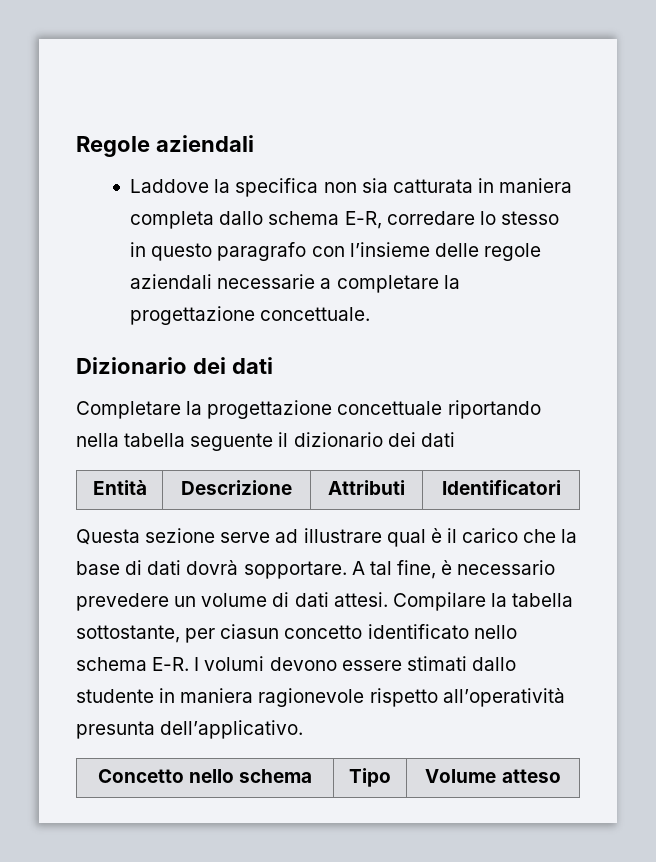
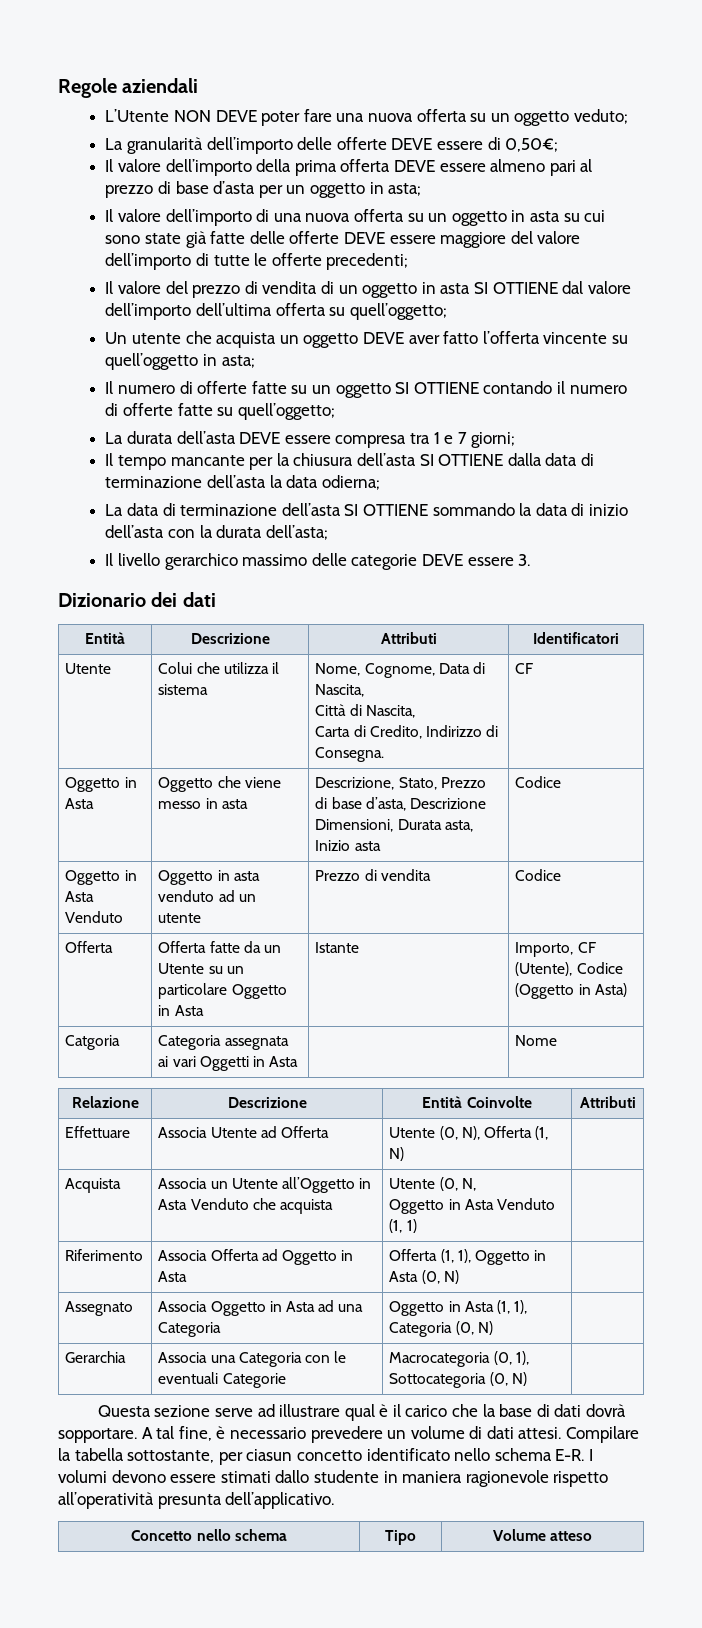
[130,178,573,197] [130,211,559,229] [130,242,541,261] [130,274,460,293] [130,306,371,325] [76,357,273,374] [76,400,541,419] [76,432,455,451] [92,480,147,495] [181,480,292,495] [328,480,405,495] [441,480,561,495] Laddove la specifica non sia catturata in maniera completa dallo schema E-R, corredare lo stesso in questo paragrafo con l’insieme delle regole aziendali necessarie a completare la progettazione concettuale. // Dizionario dei dati // Completare la progettazione concettuale riportando nella tabella seguente il dizionario dei dati // Entità | Descrizione | Attributi | Identificatori -> [105,109,628,126] [105,137,559,154] [105,159,593,176] [105,181,422,198] [105,209,606,226] [105,231,581,248] [105,253,409,270] [105,281,631,298] [105,303,447,320] [105,331,628,348] [105,353,255,370] [105,381,627,398] [105,403,335,420] [105,431,516,448] [105,453,594,470] [105,475,380,490] [105,503,628,516] [105,525,328,540] [105,553,531,570] [58,592,216,607] [85,632,125,644] [190,633,270,644] [380,632,437,644] [533,632,619,644] [65,663,112,674] [158,662,279,674] [158,684,209,695] [315,662,485,678] [315,684,365,697] [315,704,415,718] [315,725,499,739] [315,747,385,762] [515,663,534,674] [65,777,137,792] [65,798,95,809] [158,776,281,792] [158,798,248,809] [315,777,486,790] [315,797,486,811] [315,819,473,832] [315,840,381,851] [515,776,562,788] [65,870,137,885] [65,891,95,902] [65,911,124,923] [158,870,260,885] [158,890,256,902] [158,913,202,923] [315,869,431,881] [515,869,562,881] [65,941,114,953] [158,941,281,953] [158,963,244,974] [158,983,287,999] [158,1005,204,1016] [315,942,360,953] [515,942,596,957] [515,962,623,976] [515,983,627,999] [65,1035,121,1050] [158,1035,289,1050] [158,1056,299,1071] [515,1035,558,1046] [71,1096,139,1108] [227,1097,307,1108] [422,1096,532,1108] [579,1096,636,1108] [65,1126,131,1138] [158,1126,329,1138] [389,1126,549,1140] [389,1147,405,1161] [65,1178,122,1193] [158,1177,372,1193] [158,1198,333,1214] [389,1177,476,1191] [389,1198,555,1214] [389,1219,417,1233] [65,1249,144,1261] [158,1249,354,1265] [158,1271,188,1282] [389,1249,547,1265] [389,1270,459,1284] [65,1301,134,1316] [158,1300,364,1316] [158,1322,222,1337] [389,1300,528,1316] [389,1321,493,1337] [65,1351,127,1363] [158,1351,347,1367] [158,1372,286,1388] [389,1351,529,1367] [389,1372,527,1388] L’Utente NON DEVE poter fare una nuova offerta su un oggetto veduto; // La granularità dell’importo delle offerte DEVE essere di 0,50€; // Il valore dell’importo della prima offerta DEVE essere almeno pari al prezzo di base d’asta per un oggetto in asta; // Il valore dell’importo di una nuova offerta su un oggetto in asta su cui sono state già fatte delle offerte DEVE essere maggiore del valore dell’importo di tutte le offerte precedenti; // Il valore del prezzo di vendita di un oggetto in asta SI OTTIENE dal valore dell’importo dell’ultima offerta su quell’oggetto; // Un utente che acquista un oggetto DEVE aver fatto l’offerta vincente su quell’oggetto in asta; // Il numero di offerte fatte su un oggetto SI OTTIENE contando il numero di offerte fatte su quell’oggetto; // La durata dell’asta DEVE essere compresa tra 1 e 7 giorni; // Il tempo mancante per la chiusura dell’asta SI OTTIENE dalla data di terminazione dell’asta la data odierna; // La data di terminazione dell’asta SI OTTIENE sommando la data di inizio dell’asta con la durata dell’asta; // Il livello gerarchico massimo delle categorie DEVE essere 3. // Dizionario dei dati // Entità | Descrizione | Attributi | Identificatori // Utente | Colui che utilizza il sistema | Nome, Cognome, Data di Nascita, // Città di Nascita, // Carta di Credito, Indirizzo di Consegna. | CF // Oggetto in Asta | Oggetto che viene messo in asta | Descrizione, Stato, Prezzo di base d’asta, Descrizione Dimensioni, Durata asta, Inizio asta | Codice // Oggetto in Asta Venduto | Oggetto in asta venduto ad un utente | Prezzo di vendita | Codice // Offerta | Offerta fatte da un Utente su un particolare Oggetto in Asta | Istante | Importo, CF (Utente), Codice (Oggetto in Asta) // Catgoria | Categoria assegnata ai vari Oggetti in Asta | | Nome // Relazione | Descrizione | Entità Coinvolte | Attributi // Effettuare | Associa Utente ad Offerta | Utente (0, N), Offerta (1, N) | // Acquista | Associa un Utente all’Oggetto in Asta Venduto che acquista | Utente (0, N, // Oggetto in Asta Venduto (1, 1) | // Riferimento | Associa Offerta ad Oggetto in Asta | Offerta (1, 1), Oggetto in Asta (0, N) | // Assegnato | Associa Oggetto in Asta ad una Categoria | Oggetto in Asta (1, 1), Categoria (0, N) | // Gerarchia | Associa una Categoria con le eventuali Categorie | Macrocategoria (0, 1), Sottocategoria (0, N) |

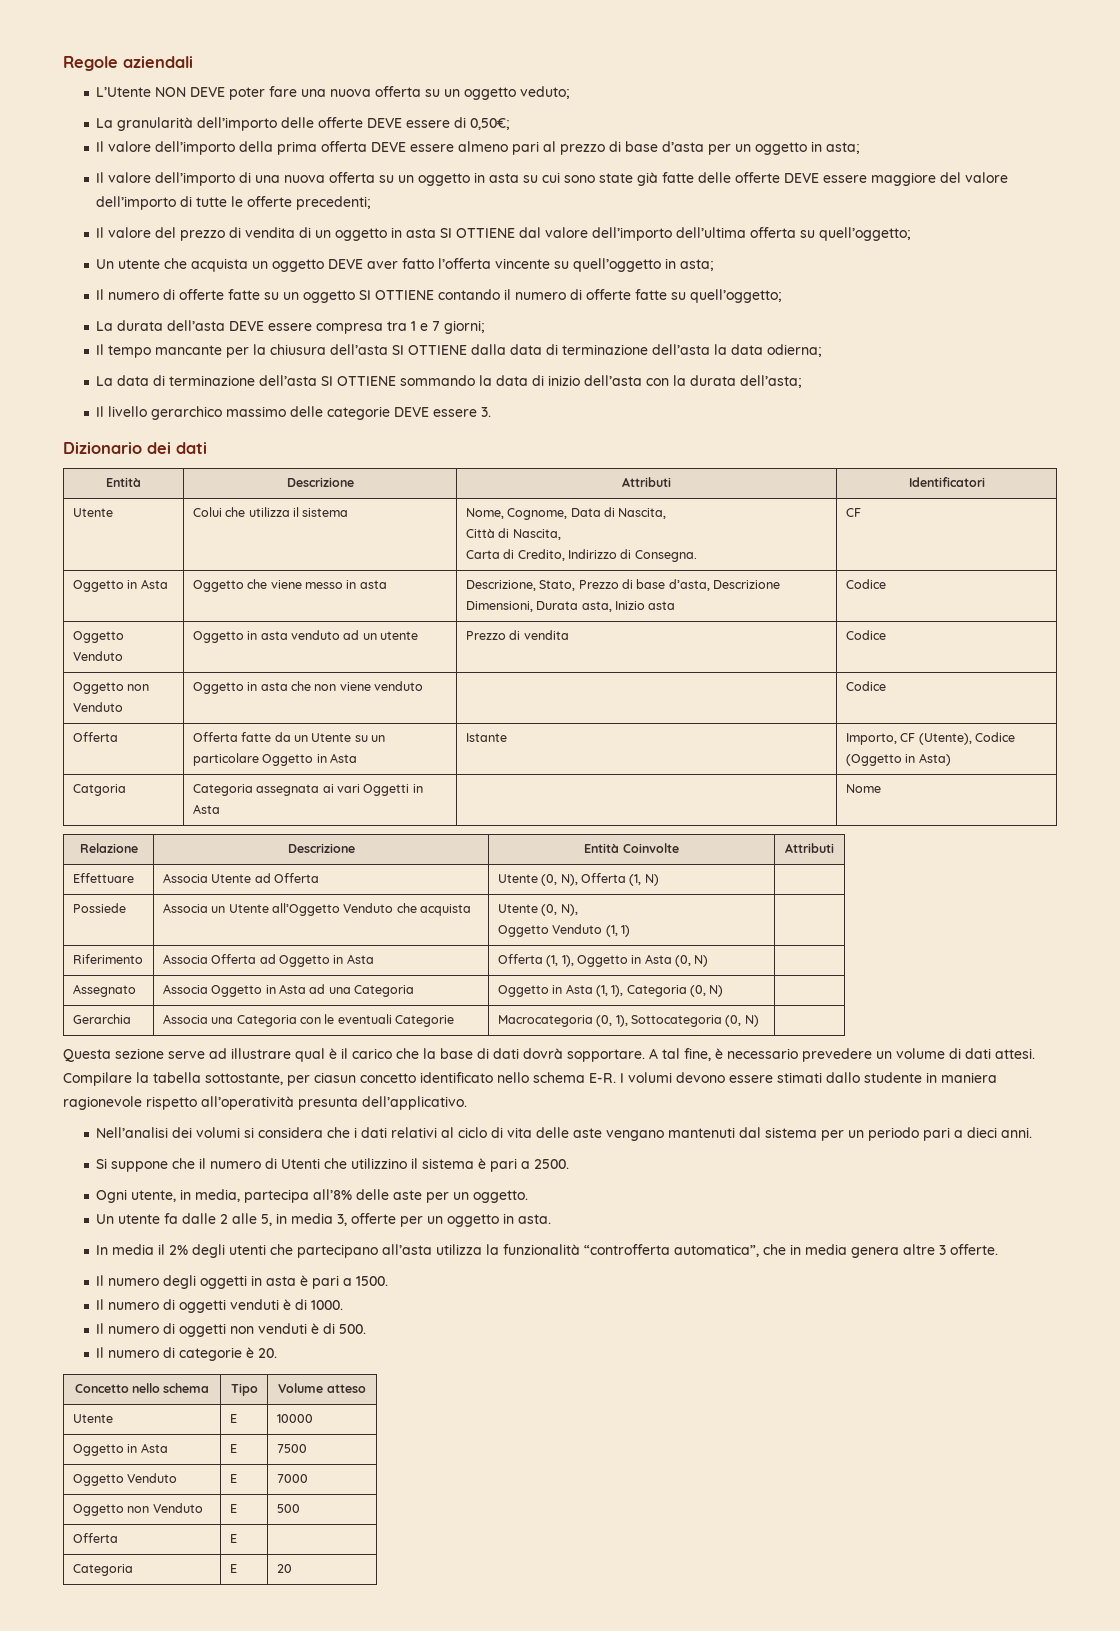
[124,870,137,881] [65,891,95,902] in Asta -> (124, 637) none
(562, 875) none -> [72,682,150,694] [72,702,123,712] [192,681,424,694] [845,681,886,691] // Oggetto non Venduto | Oggetto in asta che non viene venduto | | Codice
[65,1178,122,1193] Acquista -> [72,903,126,913] Possiede
[359,1178,372,1189] [158,1199,188,1210] in Asta -> (340, 909) none
[461,1178,476,1191] [389,1199,494,1214] N, // Oggetto in Asta -> [560,904,578,916] [497,925,549,937] N), // Oggetto
(335, 1500) none -> [96,1127,1033,1141] [96,1158,570,1172] [96,1189,529,1203] [96,1213,552,1227] [96,1244,999,1258] [96,1275,389,1289] [96,1299,344,1313] [96,1323,367,1337] [96,1347,278,1361] // Nell’analisi dei volumi si considera che i dati relativi al ciclo di vita delle aste vengano mantenuti dal sistema per un periodo pari a dieci anni. // Si suppone che il numero di Utenti che utilizzino il sistema è pari a 2500. // Ogni utente, in media, partecipa all’8% delle aste per un oggetto. // Un utente fa dalle 2 alle 5, in media 3, offerte per un oggetto in asta. // In media il 2% degli utenti che partecipano all’asta utilizza la funzionalità “controfferta automatica”, che in media genera altre 3 offerte. // Il numero degli oggetti in asta è pari a 1500. // Il numero di oggetti venduti è di 1000. // Il numero di oggetti non venduti è di 500. // Il numero di categorie è 20.
(593, 1536) none -> [72,1414,113,1423] [229,1414,237,1423] [276,1414,313,1423] [72,1443,168,1456] [229,1444,237,1453] [276,1444,307,1453] [72,1473,178,1486] [229,1474,237,1483] [276,1474,308,1483] [72,1503,203,1516] [229,1504,237,1513] [276,1504,300,1513] [72,1533,118,1543] [229,1534,237,1543] [72,1564,133,1576] [229,1564,237,1573] [276,1564,292,1573] // Utente | E | 10000 // Oggetto in Asta | E | 7500 // Oggetto Venduto | E | 7000 // Oggetto non Venduto | E | 500 // Offerta | E | // Categoria | E | 20

